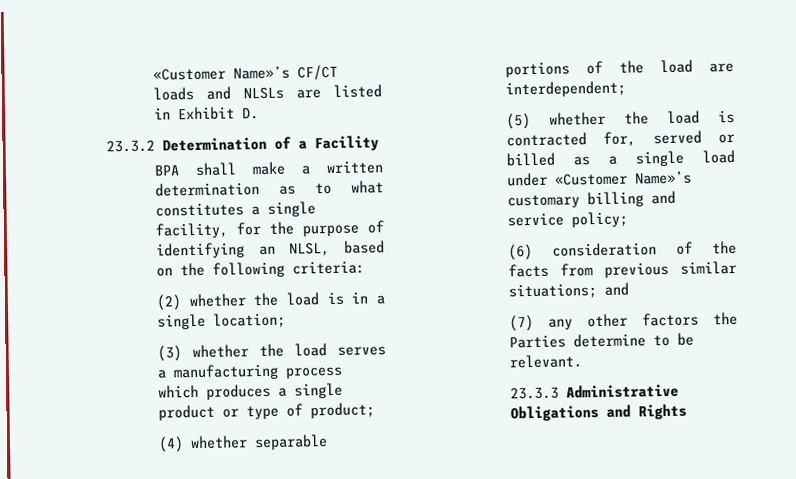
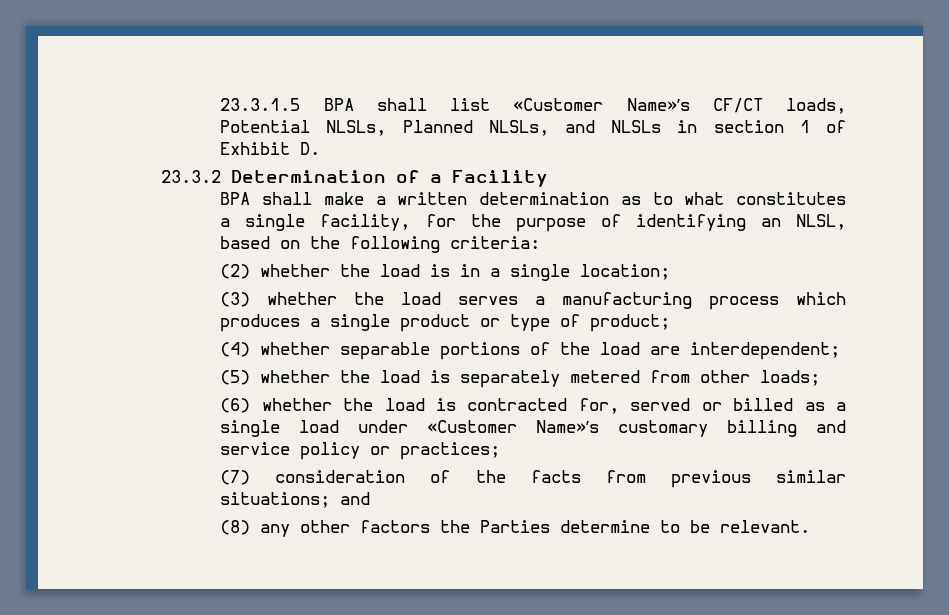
[153,64,339,81] [153,84,382,101] [154,107,172,120] «Customer Name»’s CF/CT loads and NLSLs are listed in -> [220,98,846,114] [220,120,846,136] 23.3.1.5 BPA shall list «Customer Name»’s CF/CT loads, Potential NLSLs, Planned NLSLs, and NLSLs in section 1 of
(735, 116) none -> [460,370,821,388] [220,398,456,413] separately metered from other loads; // (6) whether the load is
[571,211,629,228] [508,243,534,261] policy; // (6) -> [300,442,501,460] [220,470,251,485] policy or practices; // (7)
[509,314,535,332] (7) -> [220,520,251,535] (8)
[510,383,680,400] [510,403,688,422] // 23.3.3 Administrative Obligations and Rights -> (811, 526) none

